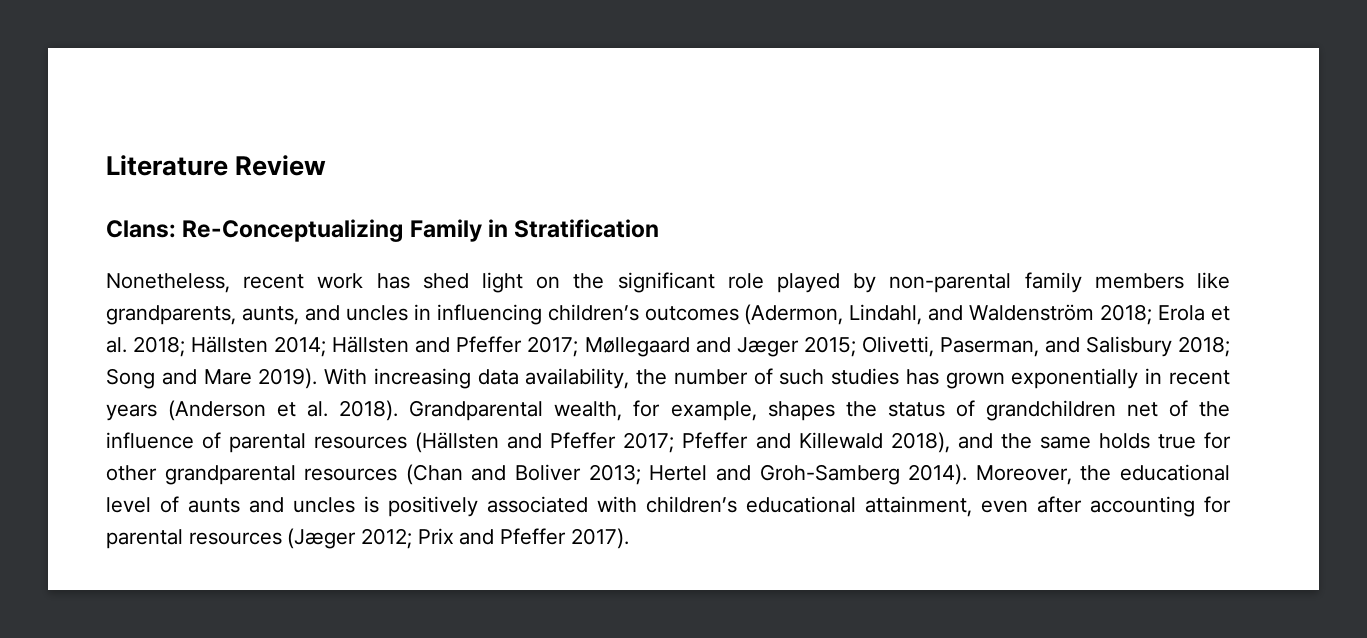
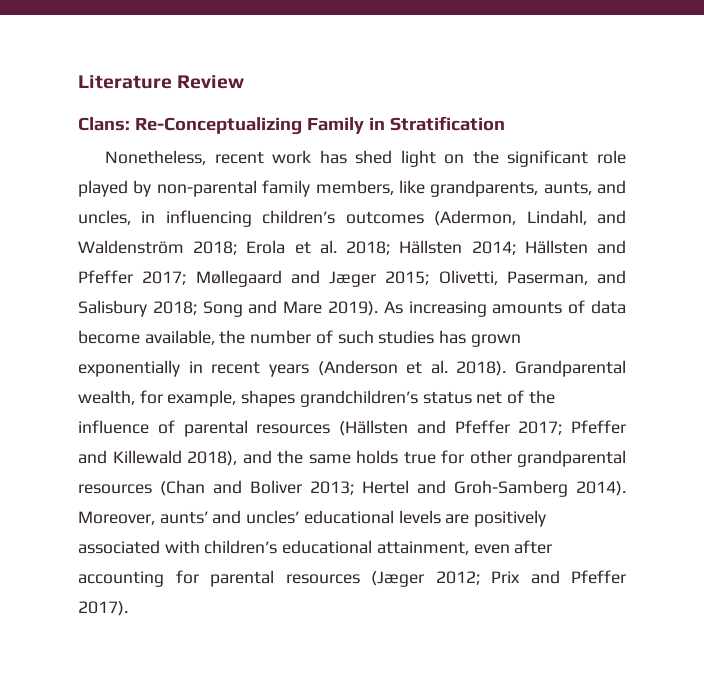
[1094,273,1184,289] members -> [315,180,394,195] members,
[345,305,408,321] uncles -> [78,210,131,225] uncles,
[324,368,630,389] With increasing data availability, -> [383,300,626,317] [78,330,215,345] As increasing amounts of data become available,
[845,400,1116,421] the status of grandchildren -> [299,390,472,407] grandchildren’s status
[1080,464,1231,481] [106,496,379,513] the educational level of aunts and uncles is -> [159,510,470,524] aunts’ and uncles’ educational levels are

